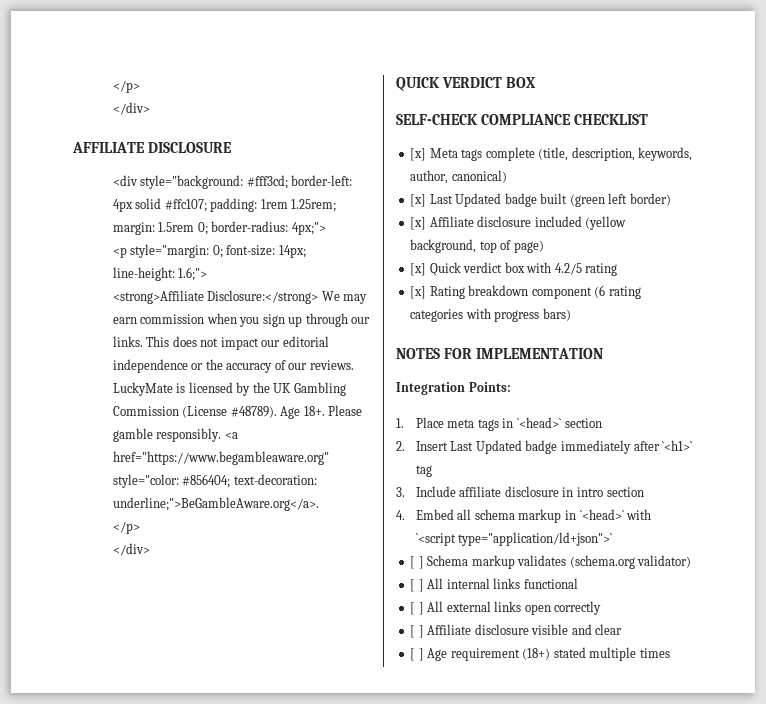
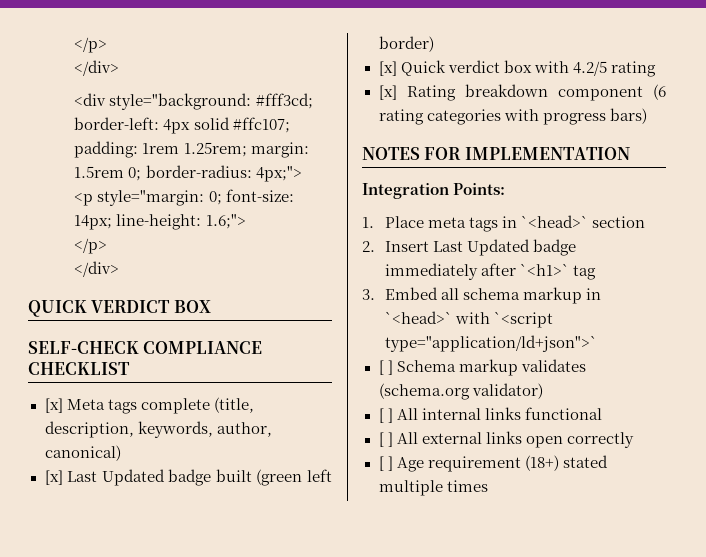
[112,80,140,93] [112,102,150,115] [72,142,232,153] </p> // </div> // AFFILIATE DISCLOSURE -> [74,37,108,53] [74,60,120,76] </p> // </div>
[112,290,368,304] [112,313,371,327] [112,336,329,350] [112,359,354,373] [112,382,346,396] [112,405,363,419] [112,428,238,442] [112,451,329,465] [112,474,317,488] [112,497,319,511] // <strong>Affiliate Disclosure:</strong> We may earn commission when you sign up through our links. This does not impact our editorial independence or the accuracy of our reviews. LuckyMate is licensed by the UK Gambling Commission (License #48789). Age 18+. Please gamble responsibly. <a href="https://www.begambleaware.org" style="color: #856404; text-decoration: underline;">BeGambleAware.org</a>. -> (246, 221) none
[410,216,627,230] [410,239,544,253] // [x] Affiliate disclosure included (yellow background, top of page) -> (434, 44) none
[415,486,644,497] [396,510,405,520] Include affiliate disclosure in intro section // 4. -> (375, 294) none
[410,624,623,638] // [ ] Affiliate disclosure visible and clear -> (634, 440) none

